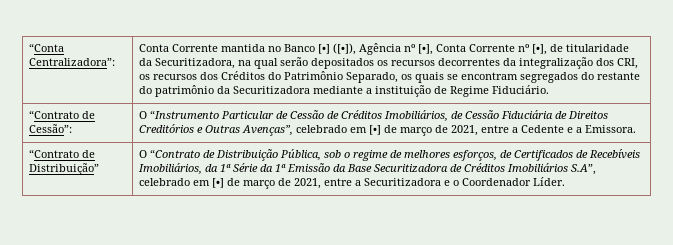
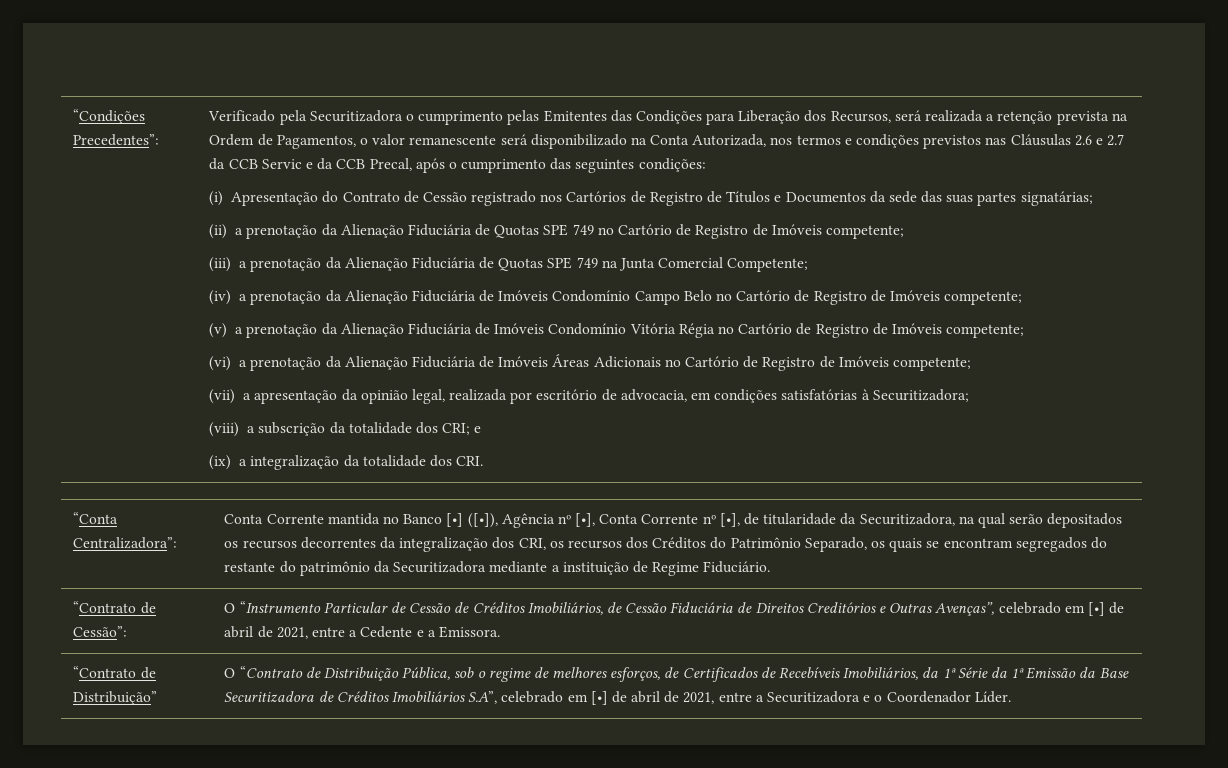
(28, 47) none -> [73,109,146,124] [73,134,160,146] [208,110,1128,125] [209,134,1125,149] [209,158,706,173] [209,191,1093,206] [209,224,904,239] [209,257,809,272] [209,290,1023,305] [209,323,1025,338] [209,354,971,371] [209,389,969,404] [209,422,482,437] [209,455,484,470] “Condições Precedentes”: | Verificado pela Securitizadora o cumprimento pelas Emitentes das Condições para Liberação dos Recursos, será realizada a retenção prevista na Ordem de Pagamentos, o valor remanescente será disponibilizado na Conta Autorizada, nos termos e condições previstos nas Cláusulas 2.6 e 2.7 da CCB Servic e da CCB Precal, após o cumprimento das seguintes condições: // (i) Apresentação do Contrato de Cessão registrado nos Cartórios de Registro de Títulos e Documentos da sede das suas partes signatárias; // (ii) a prenotação da Alienação Fiduciária de Quotas SPE 749 no Cartório de Registro de Imóveis competente; // (iii) a prenotação da Alienação Fiduciária de Quotas SPE 749 na Junta Comercial Competente; // (iv) a prenotação da Alienação Fiduciária de Imóveis Condomínio Campo Belo no Cartório de Registro de Imóveis competente; // (v) a prenotação da Alienação Fiduciária de Imóveis Condomínio Vitória Régia no Cartório de Registro de Imóveis competente; // (vi) a prenotação da Alienação Fiduciária de Imóveis Áreas Adicionais no Cartório de Registro de Imóveis competente; // (vii) a apresentação da opinião legal, realizada por escritório de advocacia, em condições satisfatórias à Securitizadora; // (viii) a subscrição da totalidade dos CRI; e // (ix) a integralização da totalidade dos CRI. //
[399,127,432,136] março -> [224,626,254,638] abril
[242,180,275,189] março -> [631,691,661,703] abril

